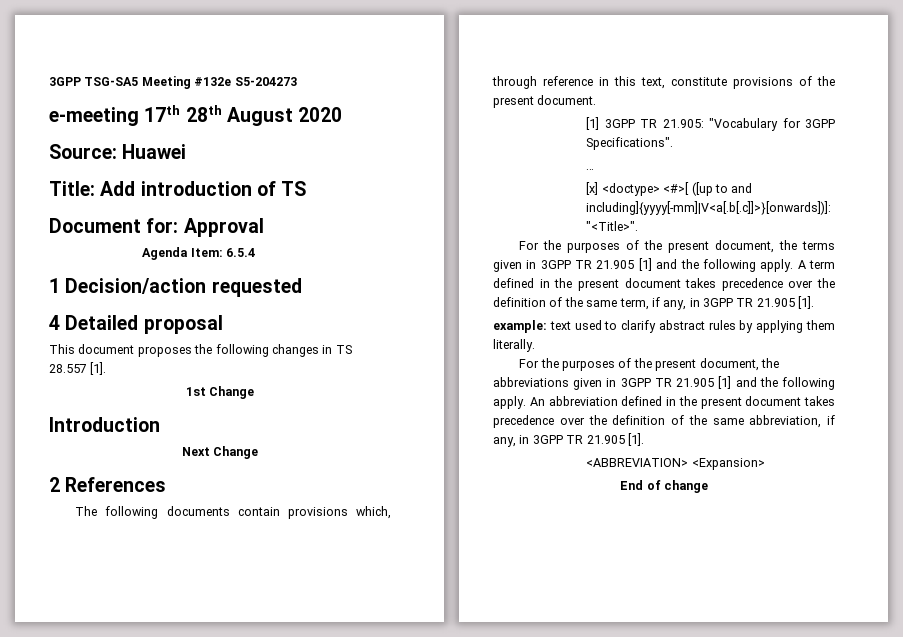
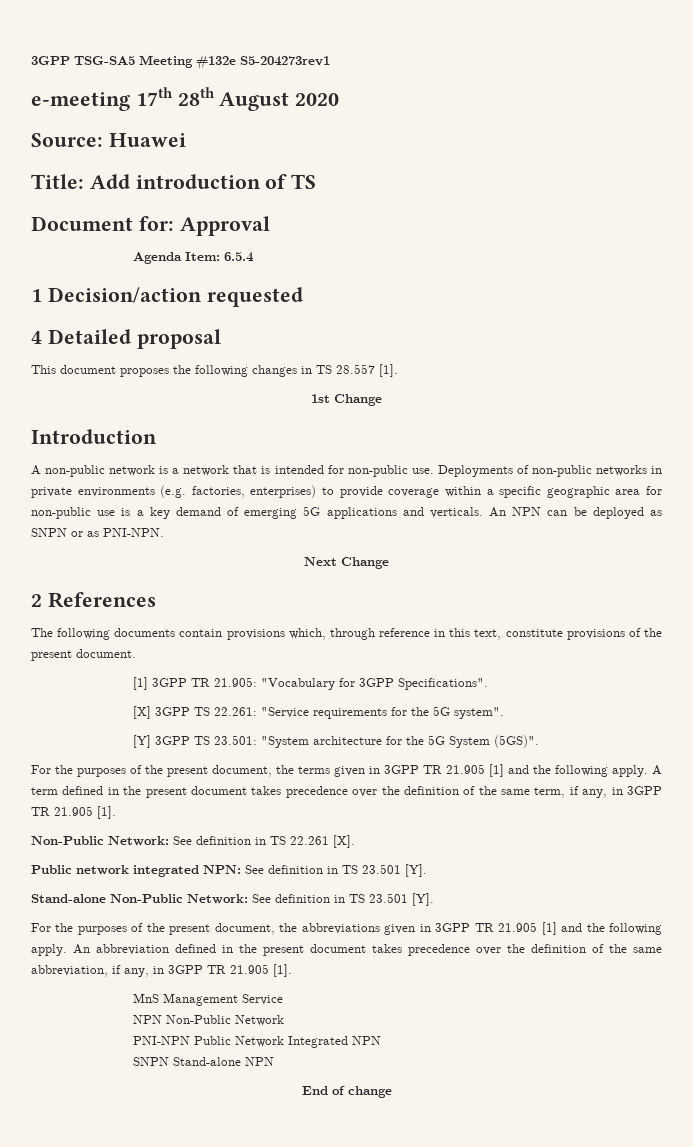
[234,77,297,86] S5-204273 -> [240,56,330,66] S5-204273rev1
(160, 424) none -> [31,465,662,477] [31,485,663,498] [31,506,662,519] [31,528,164,537] // A non-public network is a network that is intended for non-public use. Deployments of non-public networks in private environments (e.g. factories, enterprises) to provide coverage within a specific geographic area for non-public use is a key demand of emerging 5G applications and verticals. An NPN can be deployed as SNPN or as PNI-NPN.
[586,169,595,170] [586,182,753,196] [586,201,832,215] [586,221,639,231] … // [x] <doctype> <#>[ ([up to and including]{yyyy[-mm]|V<a[.b[.c]]>}[onwards])]: "<Title>". -> [132,706,504,719] [132,735,539,748] [X] 3GPP TS 22.261: "Service requirements for the 5G system". // [Y] 3GPP TS 23.501: "System architecture for the 5G System (5GS)".
[493,320,835,333] [493,339,535,352] example: text used to clarify abstract rules by applying them literally. -> [31,835,355,848] [31,864,427,877] [31,893,434,906] Non-Public Network: See definition in TS 22.261 [X]. // Public network integrated NPN: See definition in TS 23.501 [Y]. // Stand-alone Non-Public Network: See definition in TS 23.501 [Y].
[586,458,765,470] <ABBREVIATION> <Expansion> -> [132,993,283,1006] [132,1015,284,1026] [132,1036,381,1048] [132,1057,274,1066] MnS Management Service // NPN Non-Public Network // PNI-NPN Public Network Integrated NPN // SNPN Stand-alone NPN

